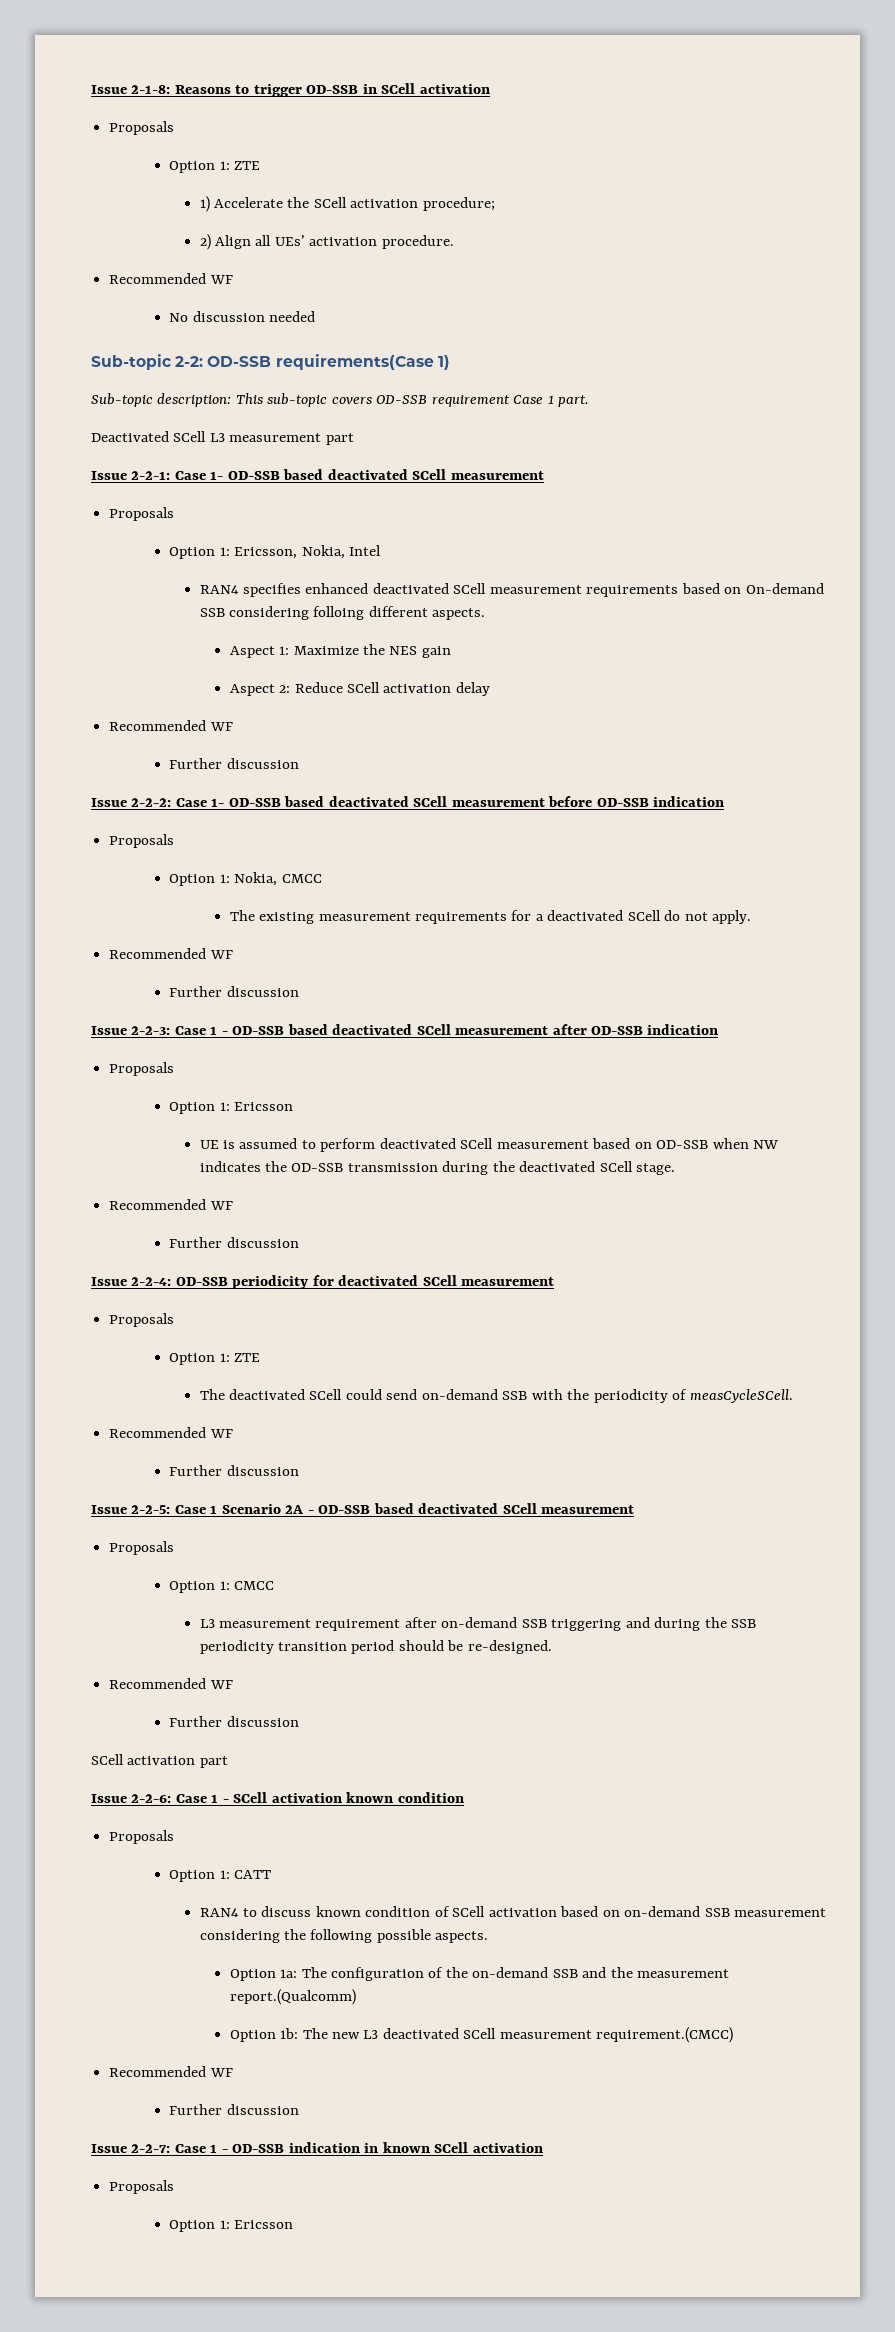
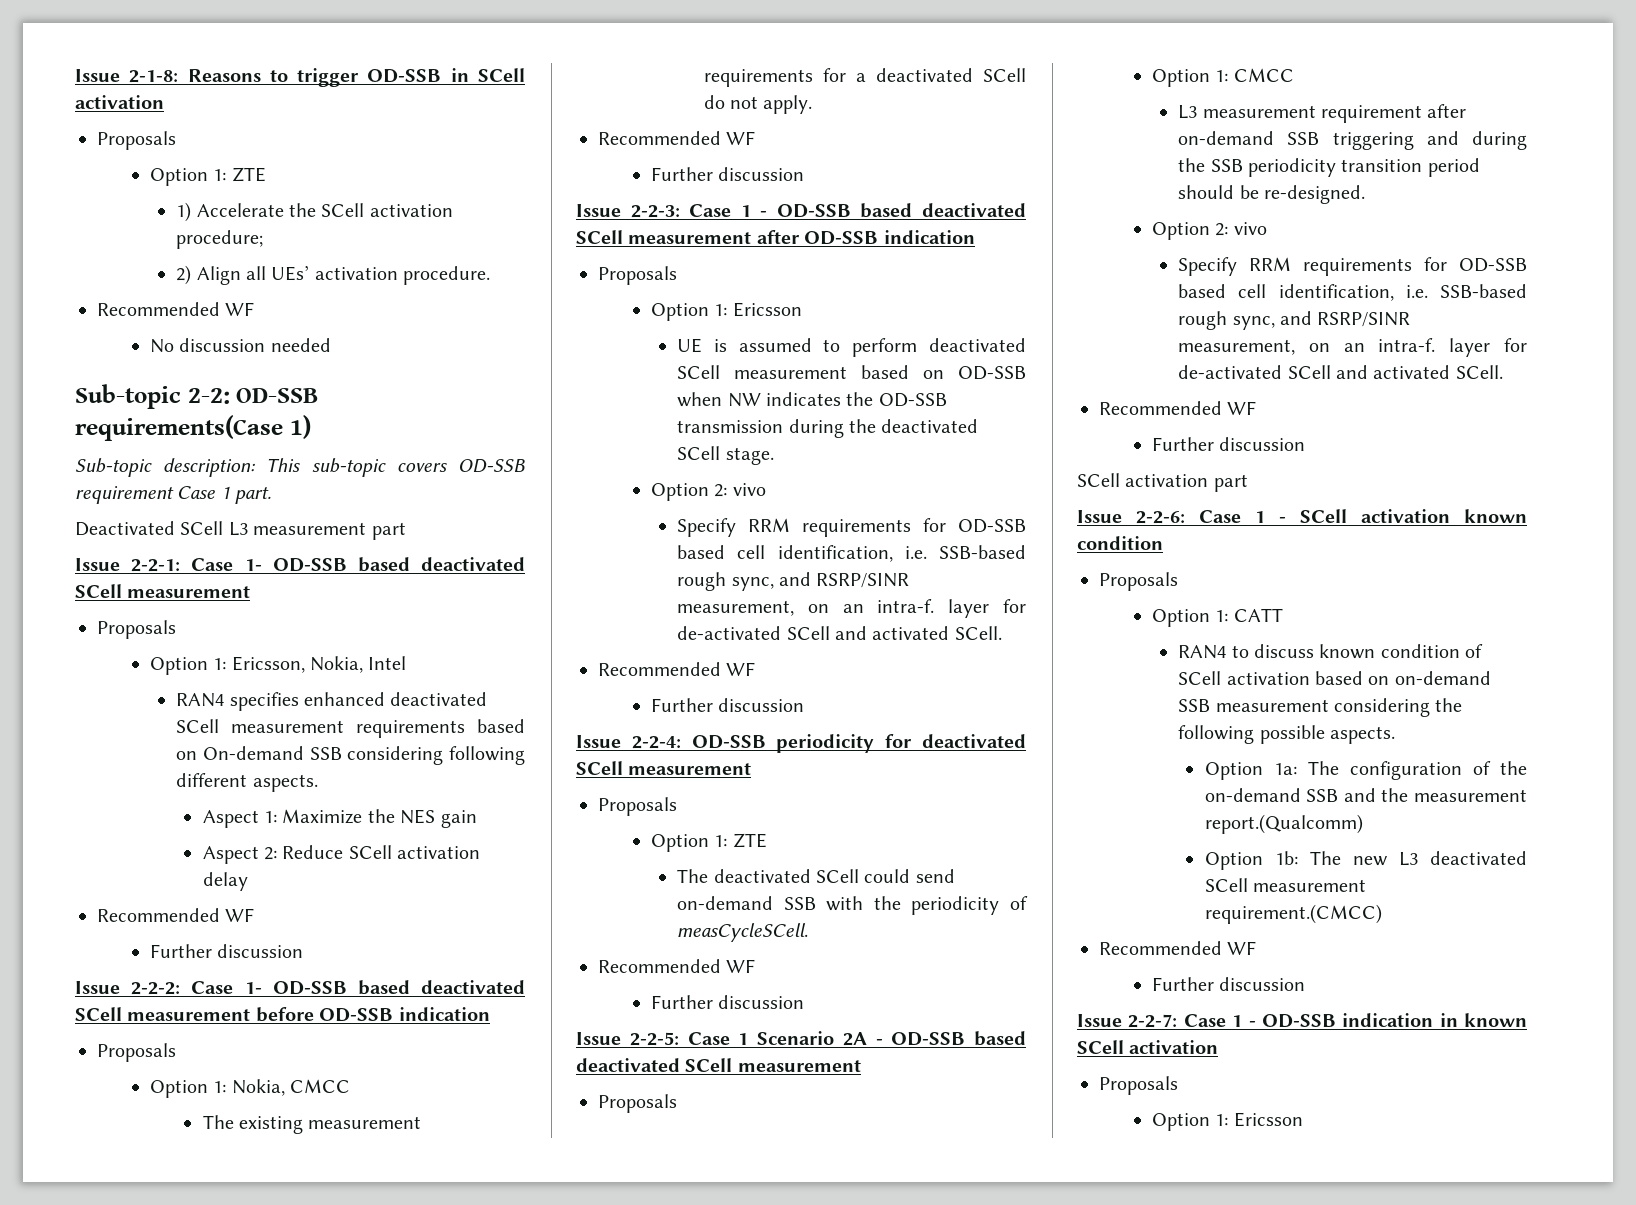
[313,606,365,620] folloing -> [449,746,525,765] following
(676, 1169) none -> [650,483,766,501] [677,518,1026,537] [677,545,1026,562] [677,572,910,591] [677,599,1026,618] [677,626,1002,640] // Option 2: vivo // Specify RRM requirements for OD-SSB based cell identification, i.e. SSB-based rough sync, and RSRP/SINR measurement, on an intra-f. layer for de-activated SCell and activated SCell.
(552, 1647) none -> [1151,222,1267,240] [1178,257,1527,276] [1178,284,1527,301] [1178,311,1411,330] [1178,338,1527,357] [1178,365,1503,379] // Option 2: vivo // Specify RRM requirements for OD-SSB based cell identification, i.e. SSB-based rough sync, and RSRP/SINR measurement, on an intra-f. layer for de-activated SCell and activated SCell.

